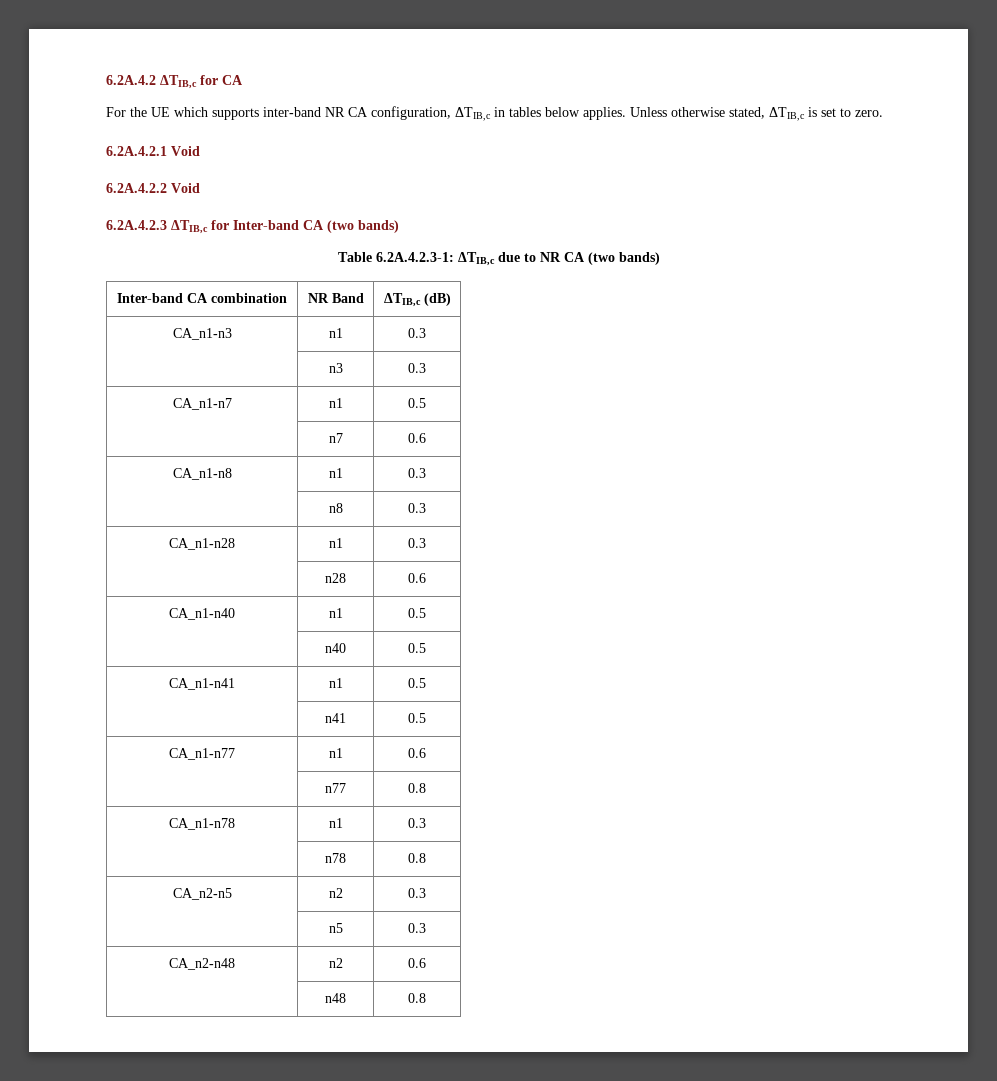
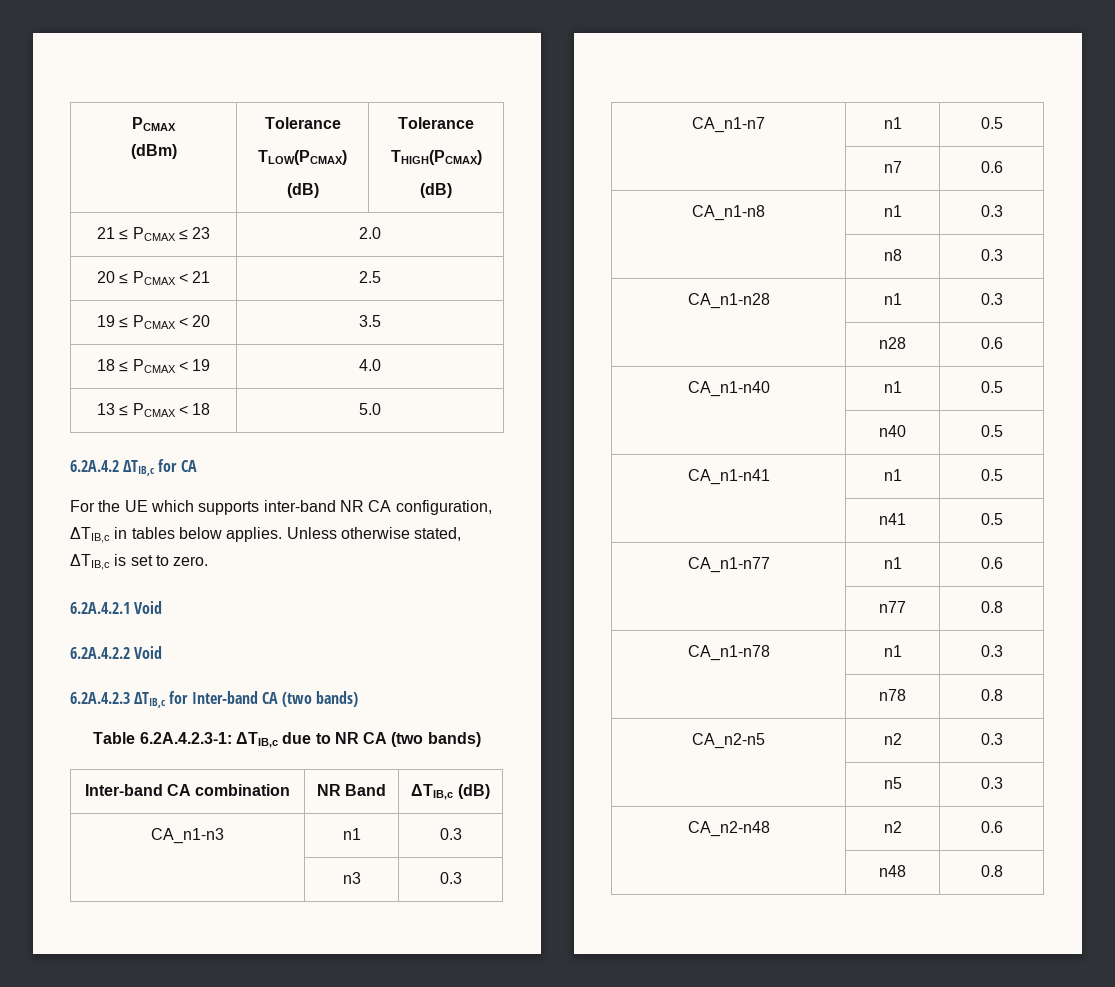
(106, 80) none -> [132,117,176,131] [130,144,177,159] [264,117,341,129] [258,150,347,165] [286,183,319,198] [398,117,474,129] [390,150,482,165] [420,183,452,198] [96,227,211,241] [359,227,381,239] [96,271,211,285] [359,271,381,283] [96,315,211,329] [359,315,381,327] [96,359,211,373] [359,359,381,371] [96,403,211,417] [359,403,381,415] PCMAX // (dBm) | Tolerance // TLOW(PCMAX) // (dB) | Tolerance // THIGH(PCMAX) // (dB) // 21 ≤ PCMAX ≤ 23 | 2.0 // 20 ≤ PCMAX < 21 | 2.5 // 19 ≤ PCMAX < 20 | 3.5 // 18 ≤ PCMAX < 19 | 4.0 // 13 ≤ PCMAX < 18 | 5.0 //

